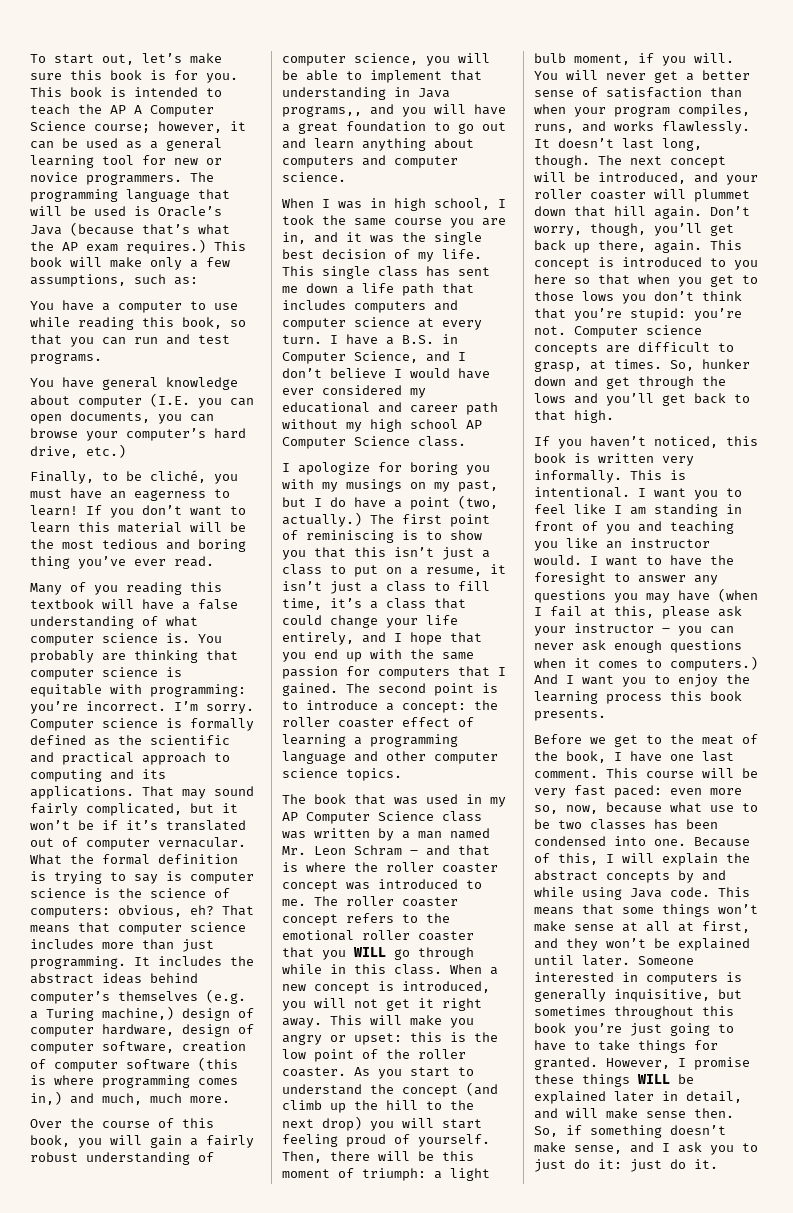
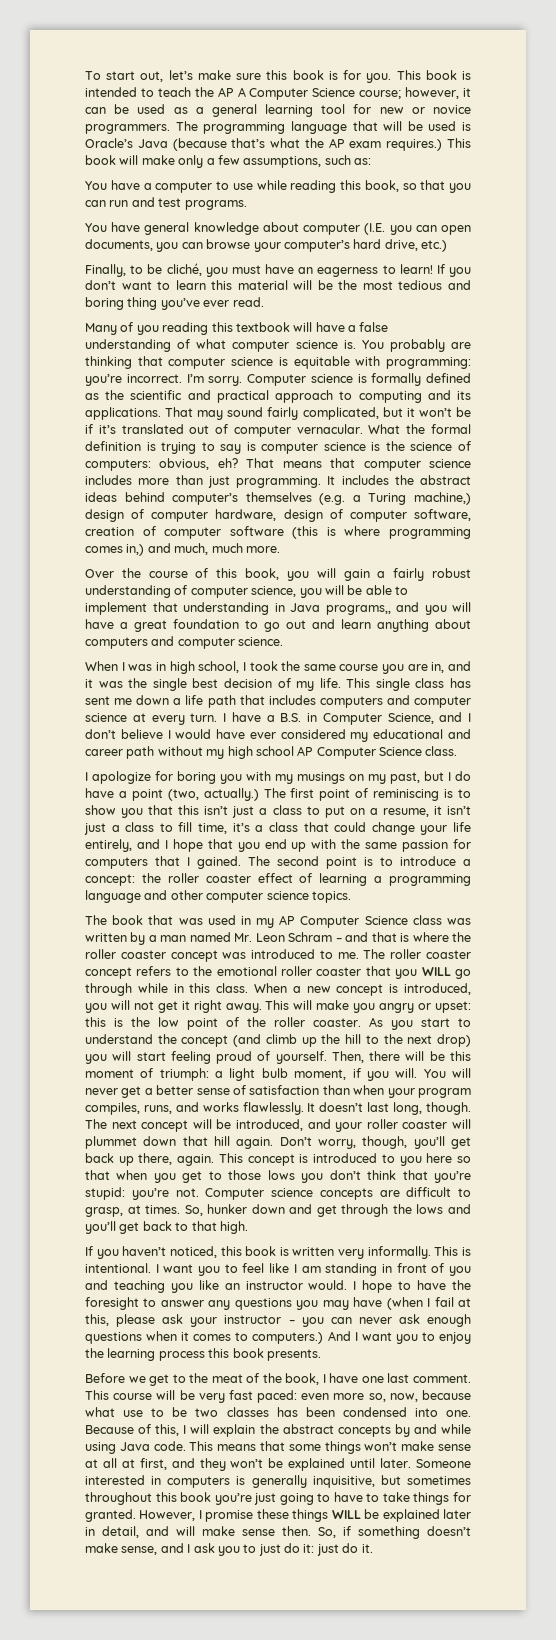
[606,556,638,566] want -> [362,1280,393,1293] hope

